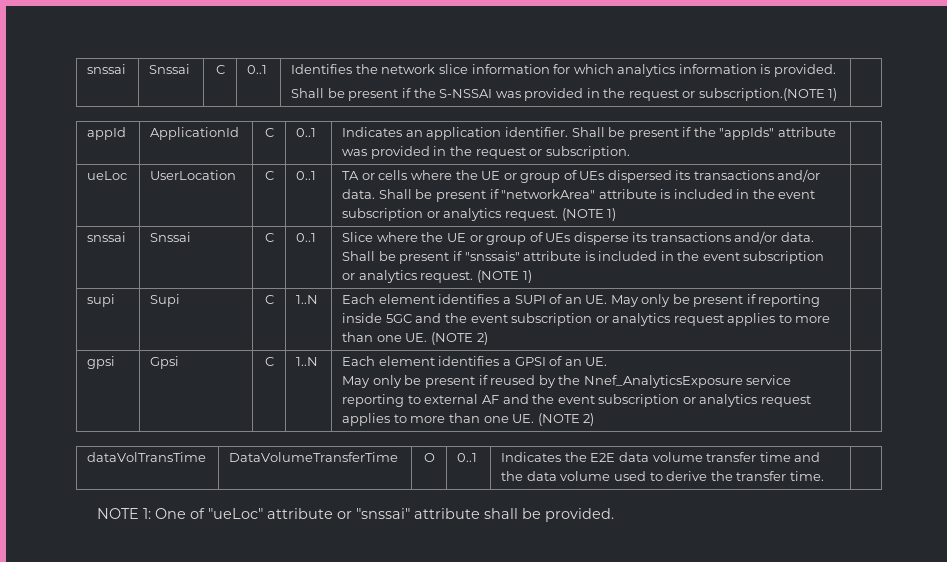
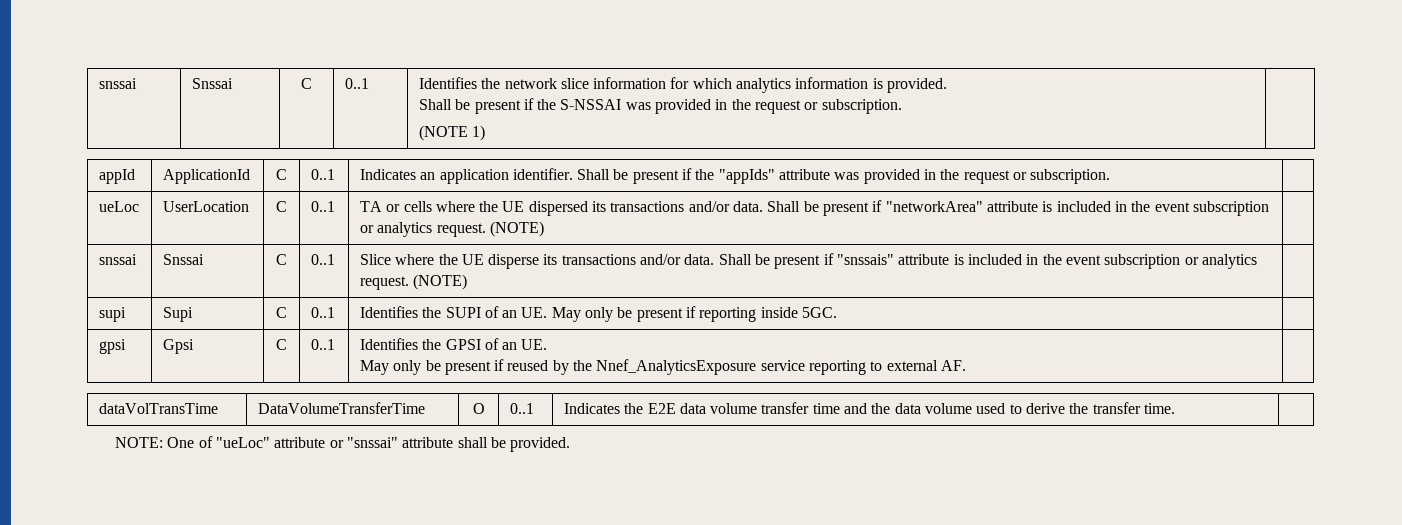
[698,88,825,101] subscription.(NOTE -> [821,99,902,114] [418,125,468,141] subscription. // (NOTE
[503,170,605,183] or group of UEs -> (525, 206) none
[561,208,617,221] (NOTE 1) -> [489,221,544,237] (NOTE)
[469,232,571,245] or group of UEs -> (484, 259) none
[476,270,532,283] (NOTE 1) -> [413,274,468,290] (NOTE)
[296,295,319,304] [342,294,511,304] 1..N | Each element identifies a -> [310,307,335,318] [359,306,442,318] 0..1 | Identifies the
[385,313,831,326] [342,332,488,345] [87,356,116,369] [150,356,180,369] [264,357,274,366] [296,357,319,366] [342,356,511,366] 5GC and the event subscription or analytics request applies to more than one UE. (NOTE 2) | // gpsi | Gpsi | C | 1..N | Each element identifies a -> [802,307,838,318] [98,339,126,354] [162,339,194,354] [276,339,287,350] [310,339,335,350] [359,338,442,350] 5GC. | // gpsi | Gpsi | C | 0..1 | Identifies the
[481,394,811,407] [342,413,595,426] AF and the event subscription or analytics request applies to more than one UE. (NOTE 2) -> [941,360,967,371] AF.
[97,508,152,519] NOTE 1: -> [114,437,163,448] NOTE:

